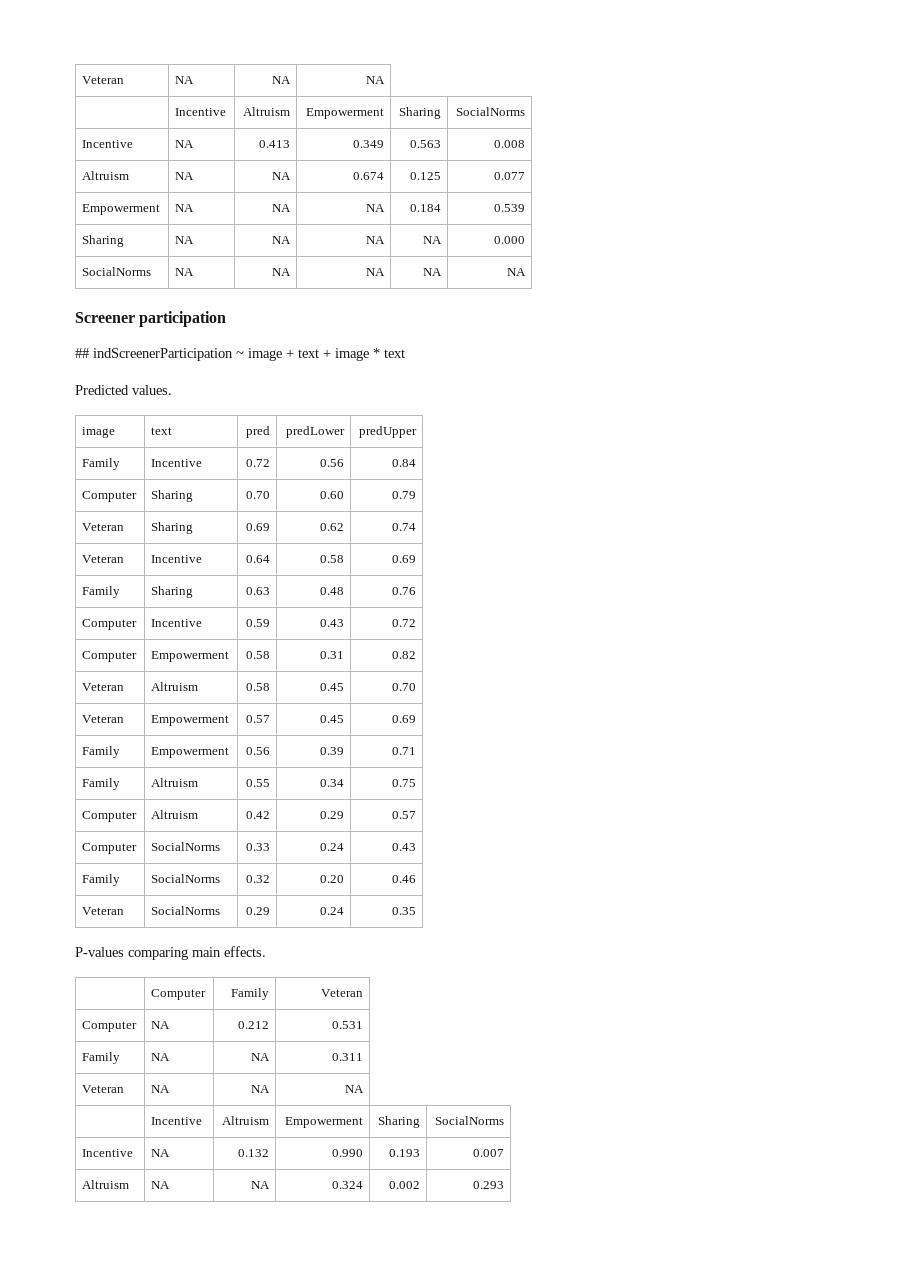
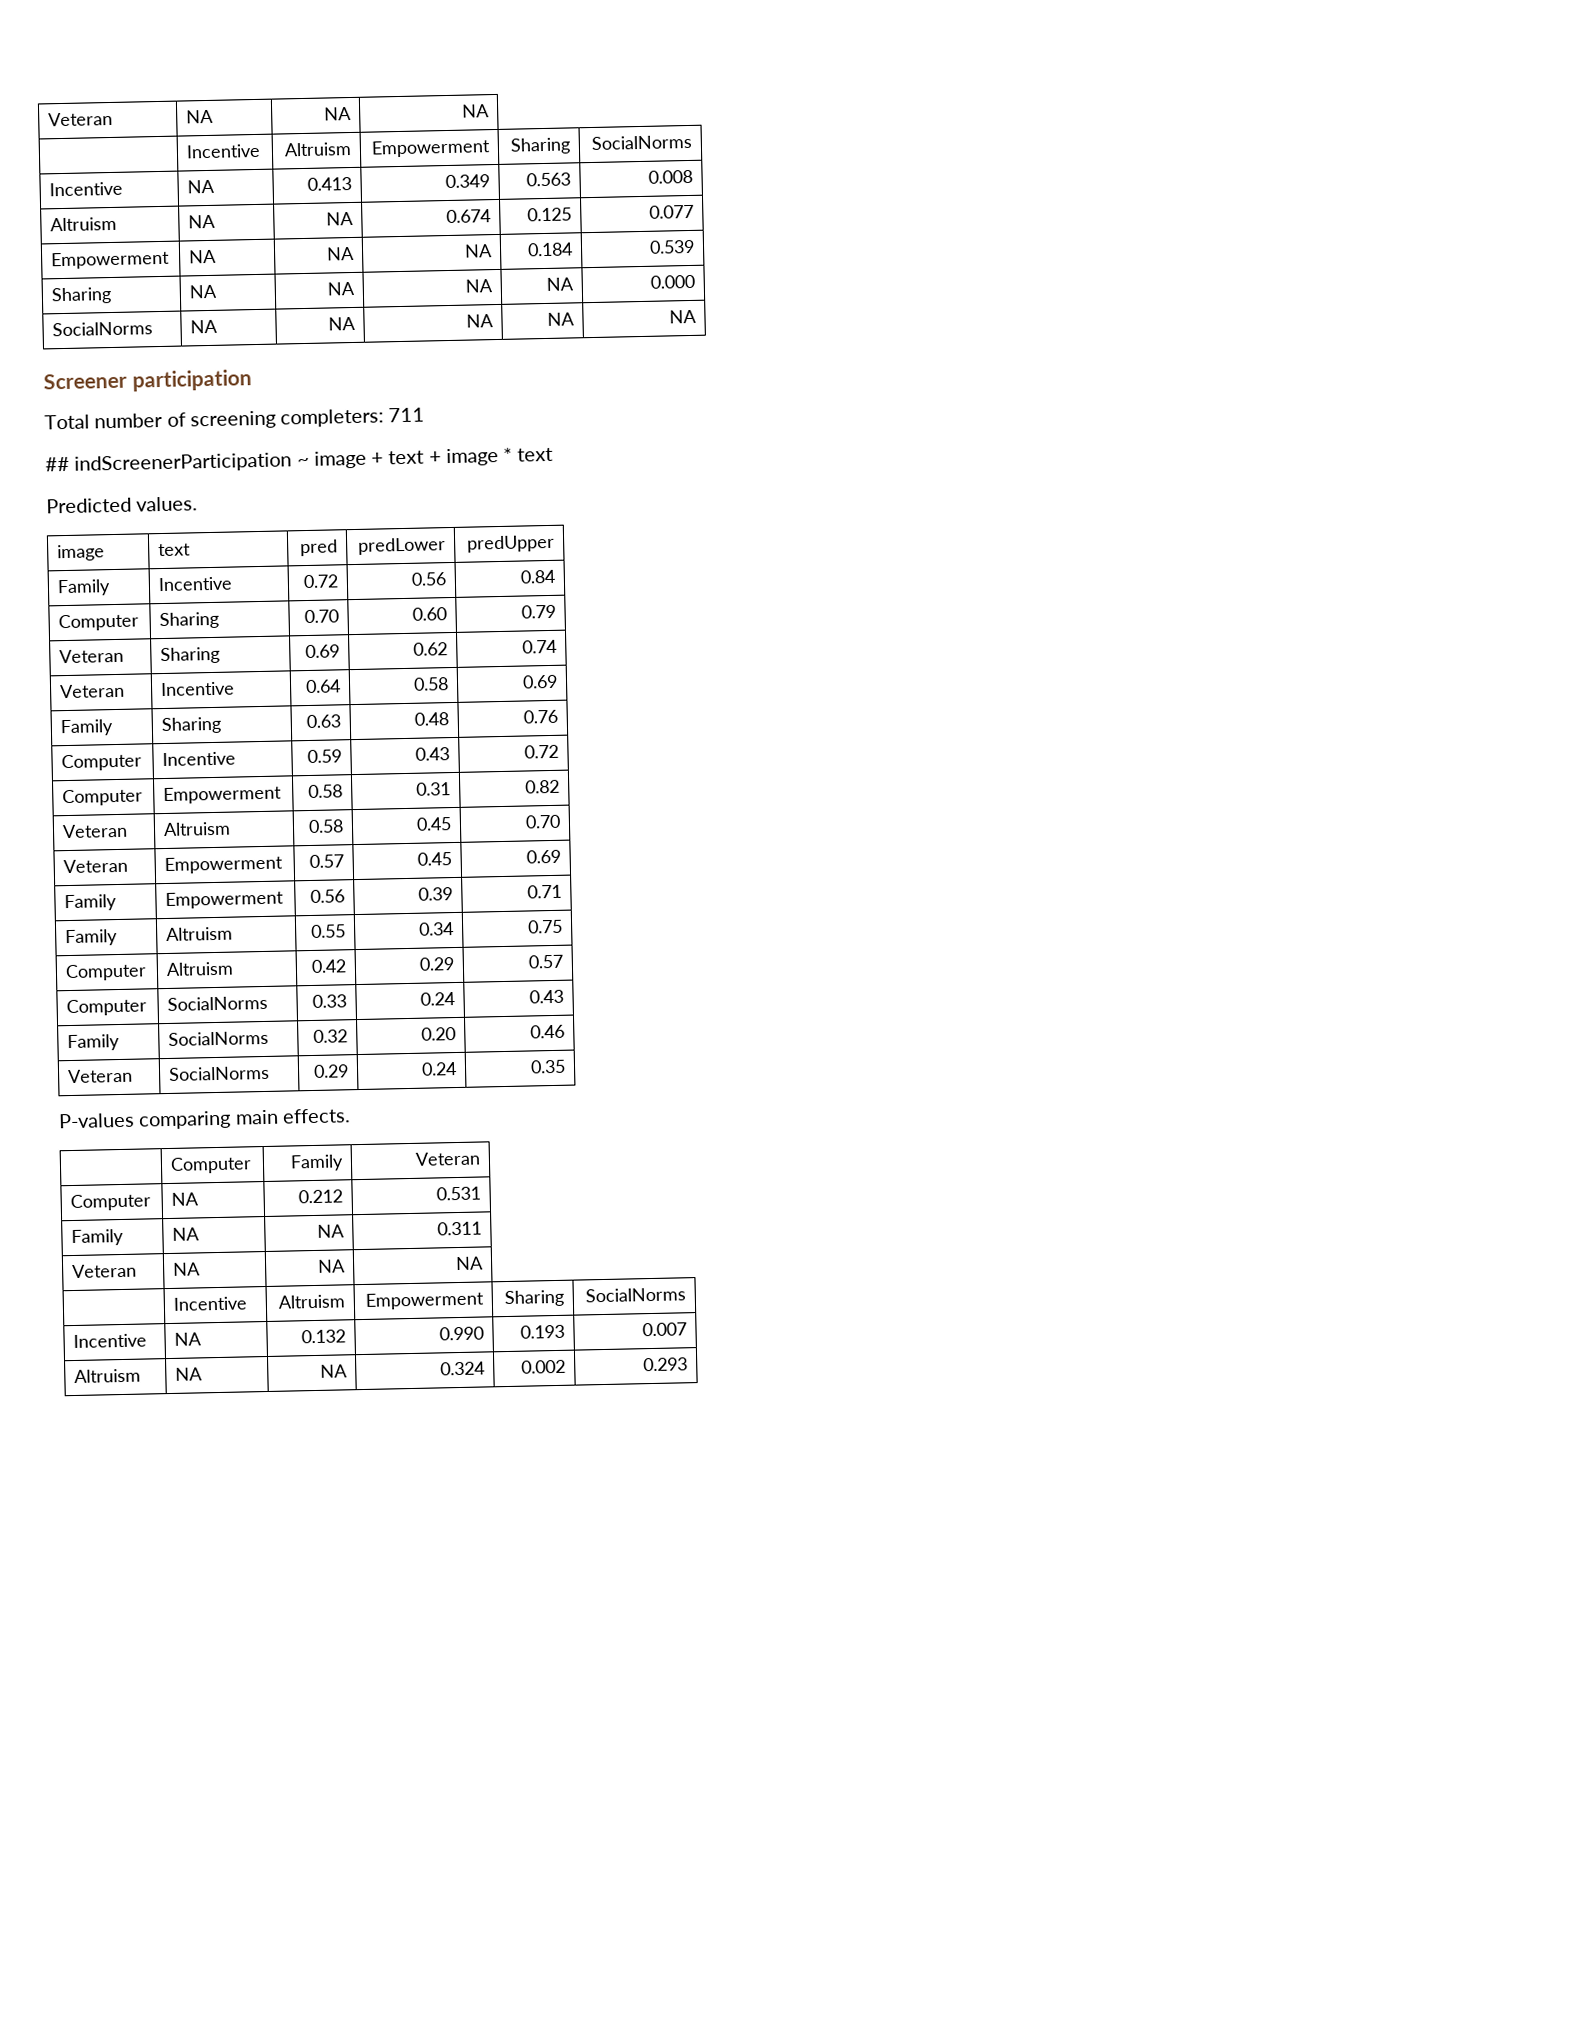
(227, 319) none -> [44,407,426,430] // Total number of screening completers: 711

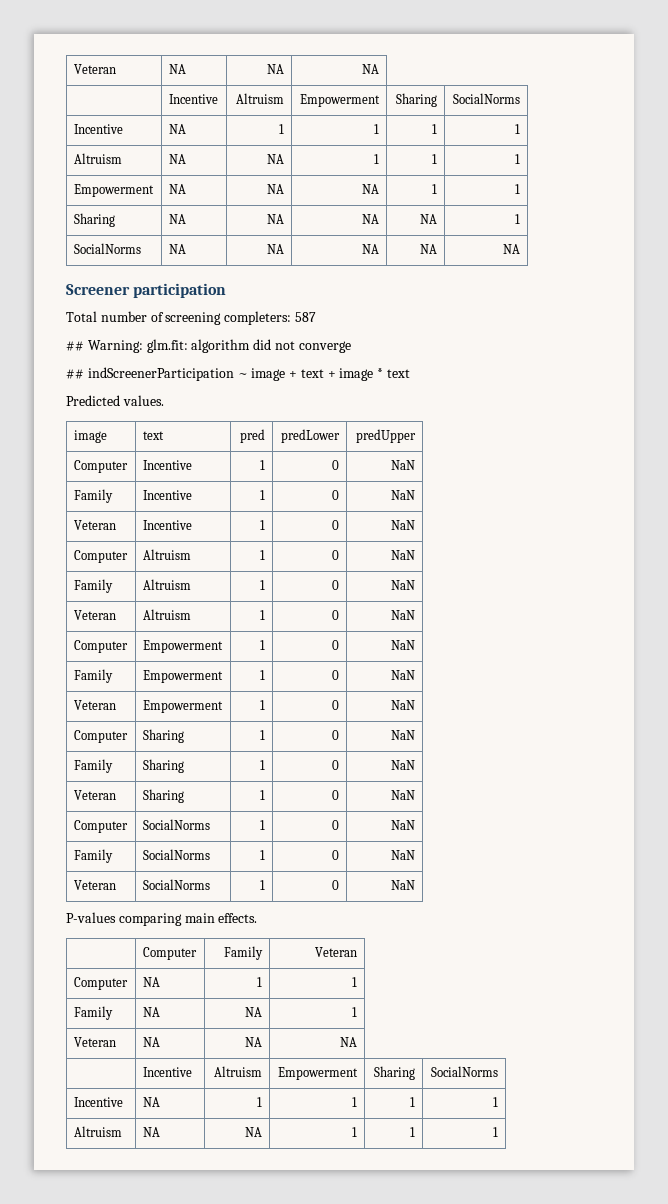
[306,176,352,191] [444,174,490,189] [525,172,571,187] [647,169,693,184] [50,216,118,232] [188,214,217,229] [325,211,354,226] [445,209,491,224] [526,207,572,222] [648,204,694,219] 0.413 | 0.349 | 0.563 | 0.008 // Altruism | NA | NA | 0.674 | 0.125 | 0.077 -> [279,124,285,134] [374,124,380,134] [432,124,438,134] [515,124,521,134] [73,153,122,164] [168,154,186,164] [267,154,285,164] [374,154,380,164] [432,154,438,164] [515,154,521,164] 1 | 1 | 1 | 1 // Altruism | NA | NA | 1 | 1 | 1
[526,242,573,257] [648,239,695,254] 0.184 | 0.539 -> [432,184,438,194] [515,184,521,194] 1 | 1
[649,274,695,289] 0.000 -> [515,214,521,224] 1
[388,407,426,423] 711 -> [294,312,316,322] [66,339,351,353] 587 // ## Warning: glm.fit: algorithm did not converge
[57,579,112,597] [158,576,234,592] [302,574,339,589] [410,572,446,586] [519,569,555,584] [58,613,140,632] [159,611,220,630] [303,609,339,624] [411,607,447,621] [520,604,556,619] [59,648,125,664] [160,646,221,665] [304,644,340,659] [412,642,448,656] [521,639,557,654] [59,683,126,699] [160,681,236,697] [304,679,341,694] [412,677,449,691] [521,674,558,689] [60,719,115,737] [161,716,223,735] [305,714,341,729] [413,712,449,726] [522,709,558,724] [61,753,143,772] [162,751,237,767] [306,749,342,764] [414,747,450,761] [523,744,559,759] [62,788,144,807] [163,785,283,805] [307,784,343,799] [415,782,451,796] [524,779,560,794] [62,823,129,839] [163,821,232,837] [307,819,344,834] [415,817,452,831] [524,814,561,829] [63,858,129,874] [164,855,284,875] [308,854,344,869] [416,852,452,866] [525,849,561,864] [64,894,118,912] [165,890,285,910] [309,889,345,904] [417,887,453,901] [526,884,562,899] [65,928,119,947] [166,926,234,941] [310,924,346,939] [418,922,454,936] [526,919,563,934] [65,963,148,982] [166,961,235,976] [310,959,347,974] [418,957,454,971] [527,954,563,969] Family | Incentive | 0.72 | 0.56 | 0.84 // Computer | Sharing | 0.70 | 0.60 | 0.79 // Veteran | Sharing | 0.69 | 0.62 | 0.74 // Veteran | Incentive | 0.64 | 0.58 | 0.69 // Family | Sharing | 0.63 | 0.48 | 0.76 // Computer | Incentive | 0.59 | 0.43 | 0.72 // Computer | Empowerment | 0.58 | 0.31 | 0.82 // Veteran | Altruism | 0.58 | 0.45 | 0.70 // Veteran | Empowerment | 0.57 | 0.45 | 0.69 // Family | Empowerment | 0.56 | 0.39 | 0.71 // Family | Altruism | 0.55 | 0.34 | 0.75 // Computer | Altruism | 0.42 | 0.29 | 0.57 -> [73,460,128,473] [142,460,192,470] [260,460,266,470] [332,460,340,470] [391,460,416,470] [73,489,113,503] [142,490,192,500] [260,490,266,500] [332,490,340,500] [391,490,416,500] [73,520,116,530] [142,520,192,530] [260,520,266,530] [332,520,340,530] [391,520,416,530] [73,550,128,563] [142,549,191,560] [260,550,266,560] [332,550,340,560] [391,550,416,560] [73,579,113,593] [142,579,191,590] [260,580,266,590] [332,580,340,590] [391,580,416,590] [73,610,116,620] [142,609,191,620] [260,610,266,620] [332,610,340,620] [391,610,416,620] [73,640,128,653] [142,640,223,653] [260,640,266,650] [332,640,340,650] [391,640,416,650] [73,669,113,683] [142,670,223,683] [260,670,266,680] [332,670,340,680] [391,670,416,680] [73,700,116,710] [142,700,223,713] [260,700,266,710] [332,700,340,710] [391,700,416,710] [73,730,128,743] [142,729,184,743] [260,730,266,740] [332,730,340,740] [391,730,416,740] [73,759,113,773] [142,759,184,773] [260,760,266,770] [332,760,340,770] [391,760,416,770] [73,790,116,800] [142,789,184,803] [260,790,266,800] [332,790,340,800] [391,790,416,800] Computer | Incentive | 1 | 0 | NaN // Family | Incentive | 1 | 0 | NaN // Veteran | Incentive | 1 | 0 | NaN // Computer | Altruism | 1 | 0 | NaN // Family | Altruism | 1 | 0 | NaN // Veteran | Altruism | 1 | 0 | NaN // Computer | Empowerment | 1 | 0 | NaN // Family | Empowerment | 1 | 0 | NaN // Veteran | Empowerment | 1 | 0 | NaN // Computer | Sharing | 1 | 0 | NaN // Family | Sharing | 1 | 0 | NaN // Veteran | Sharing | 1 | 0 | NaN
[311,994,347,1008] [419,992,455,1006] [528,989,564,1004] 0.33 | 0.24 | 0.43 -> [260,820,266,830] [332,820,340,830] [391,820,416,830] 1 | 0 | NaN
[312,1029,348,1043] [420,1027,456,1041] [529,1024,565,1039] 0.32 | 0.20 | 0.46 -> [260,850,266,860] [332,850,340,860] [391,850,416,860] 1 | 0 | NaN
[312,1064,349,1078] [420,1062,457,1076] [529,1059,566,1074] 0.29 | 0.24 | 0.35 -> [260,880,266,890] [332,880,340,890] [391,880,416,890] 1 | 0 | NaN
[297,1189,343,1204] [435,1186,481,1201] 0.212 | 0.531 -> [257,977,263,987] [352,977,358,987] 1 | 1
[436,1221,482,1236] 0.311 -> [352,1007,358,1017] 1
[300,1329,346,1344] [438,1326,484,1341] [519,1324,565,1339] [641,1322,687,1337] [74,1368,142,1384] [175,1367,204,1381] [319,1364,348,1378] [439,1361,485,1376] [520,1359,566,1374] [642,1357,688,1372] 0.132 | 0.990 | 0.193 | 0.007 // Altruism | NA | NA | 0.324 | 0.002 | 0.293 -> [257,1097,263,1107] [352,1097,358,1107] [410,1097,416,1107] [493,1097,499,1107] [73,1126,122,1137] [142,1127,160,1137] [245,1127,263,1137] [352,1127,358,1137] [410,1127,416,1137] [493,1127,499,1137] 1 | 1 | 1 | 1 // Altruism | NA | NA | 1 | 1 | 1

